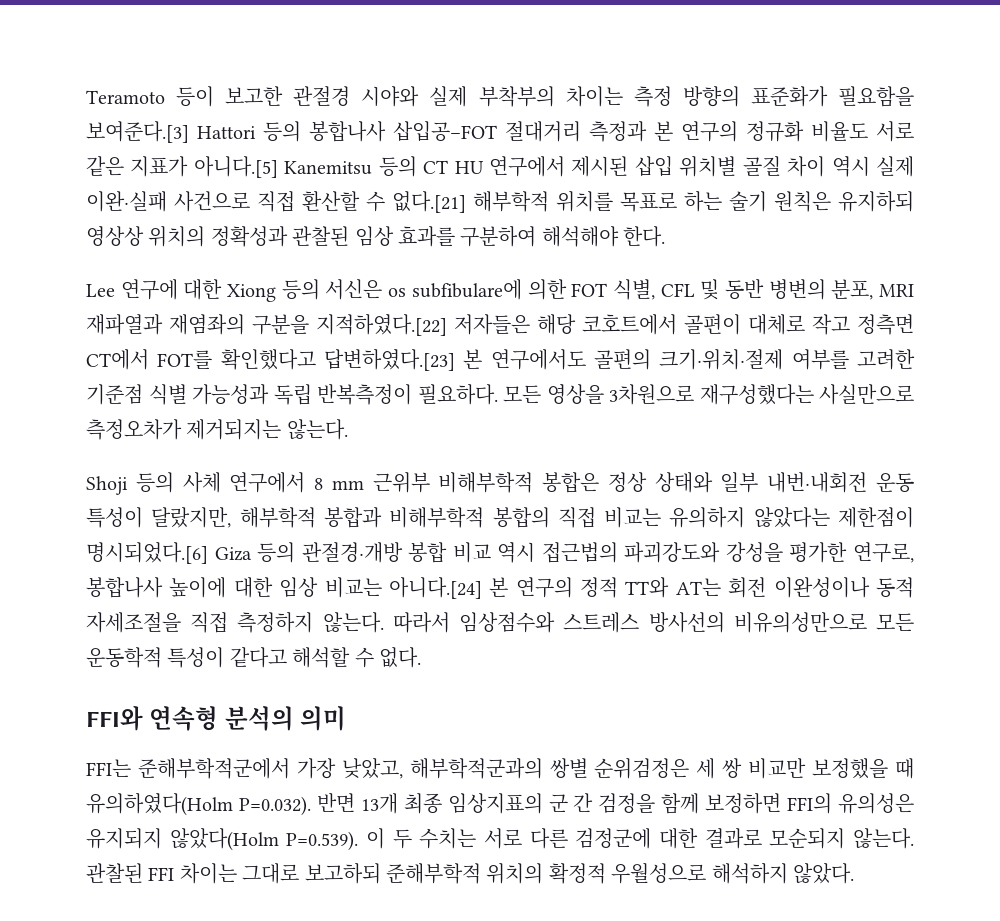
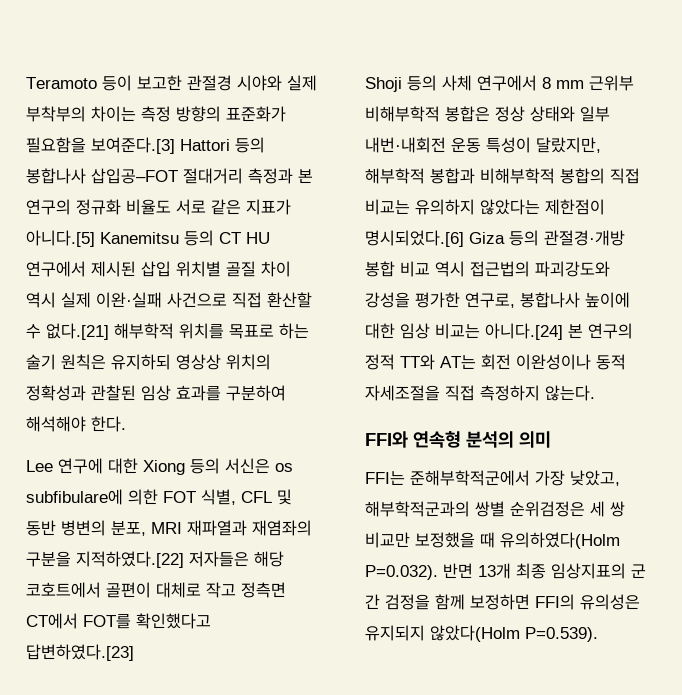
[463,349,916,370] [86,384,914,405] [86,419,348,440] 본 연구에서도 골편의 크기·위치·절제 여부를 고려한 기준점 식별 가능성과 독립 반복측정이 필요하다. 모든 영상을 3차원으로 재구성했다는 사실만으로 측정오차가 제거되지는 않는다. -> (134, 652) none
[392,612,914,633] [86,647,421,668] 따라서 임상점수와 스트레스 방사선의 비유의성만으로 모든 운동학적 특성이 같다고 해석할 수 없다. -> (595, 393) none
[366,828,914,849] [86,862,854,884] 이 두 수치는 서로 다른 검정군에 대한 결과로 모순되지 않는다. 관찰된 FFI 차이는 그대로 보고하되 준해부학적 위치의 확정적 우월성으로 해석하지 않았다. -> (598, 634) none

